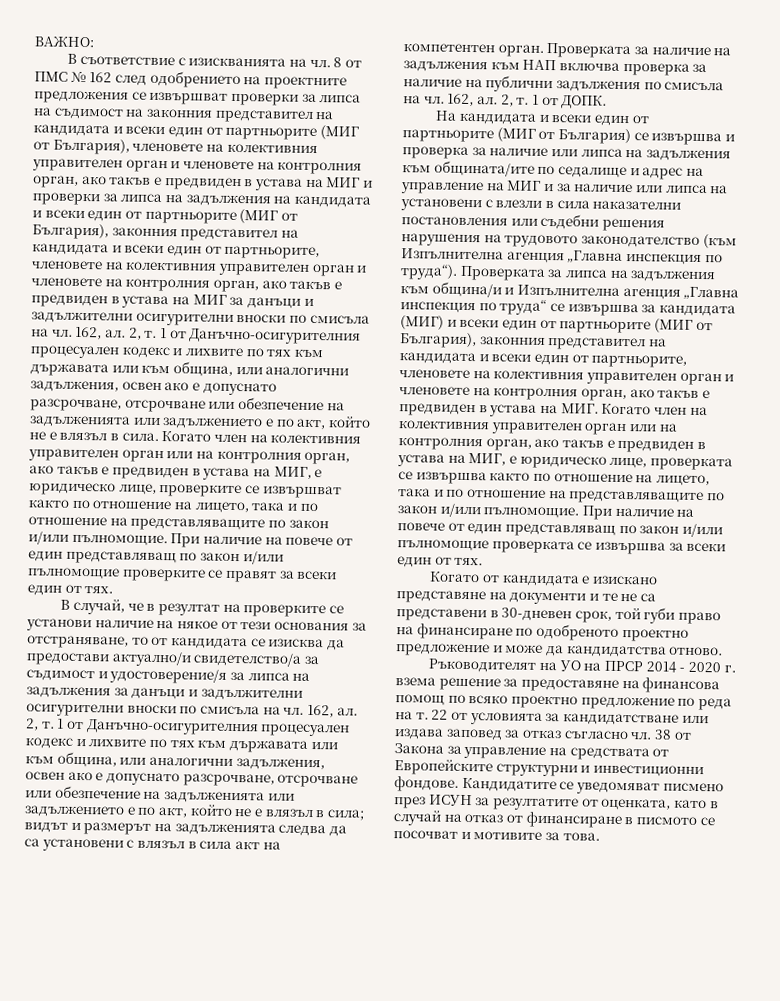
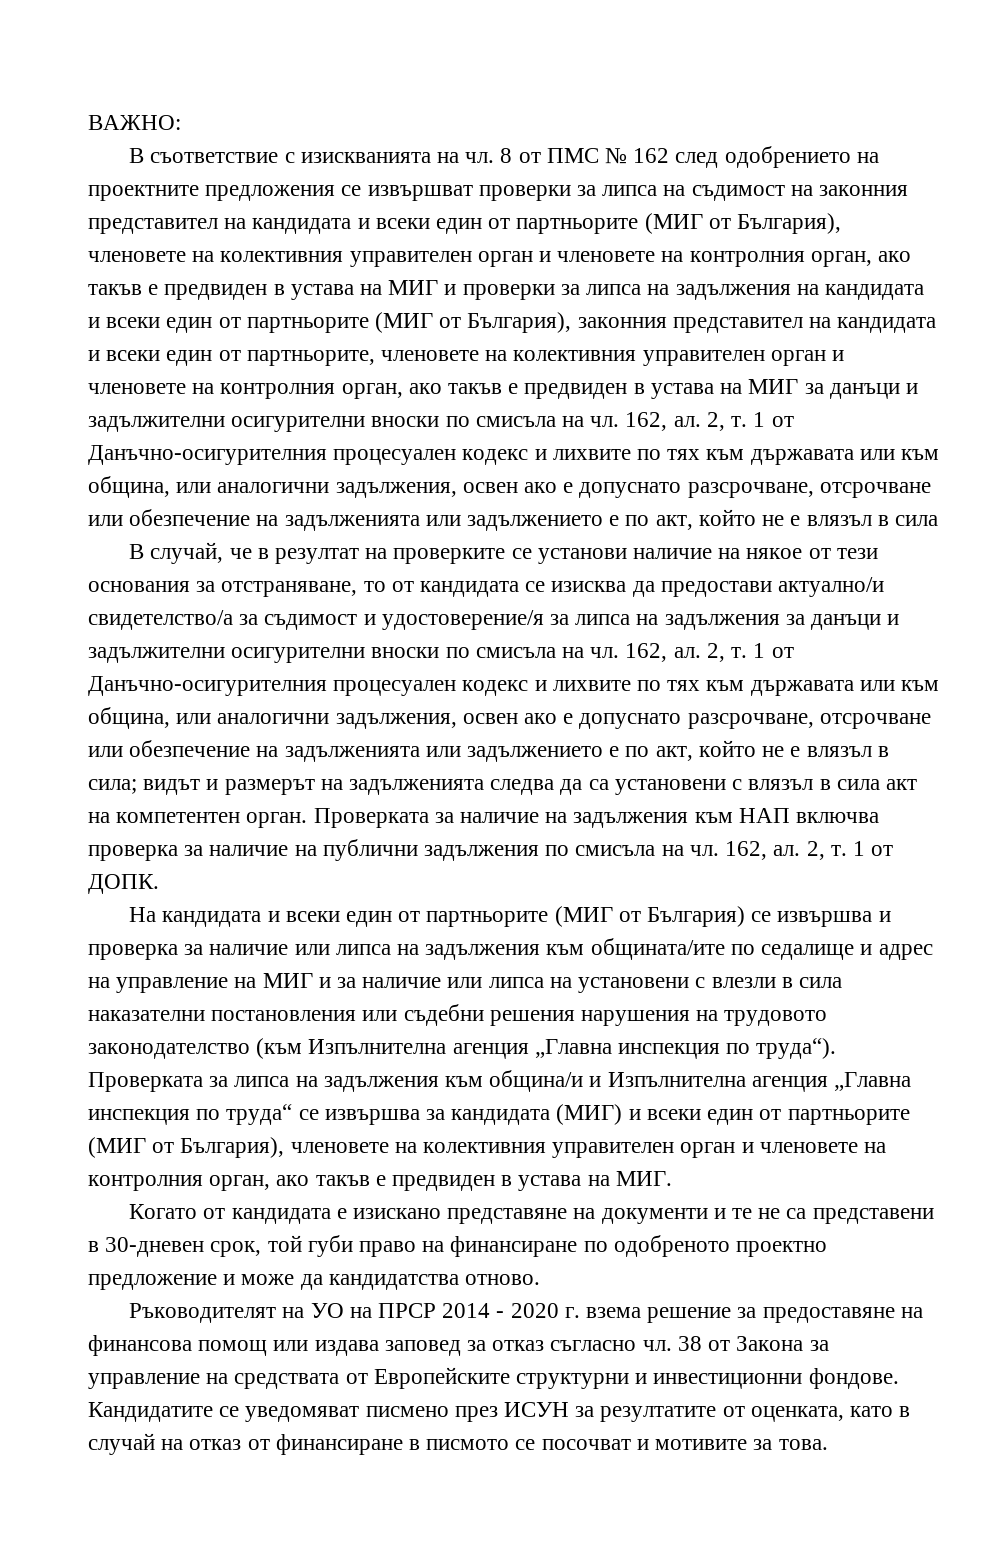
[121,431,362,444] [28,448,351,465] [29,465,323,481] [29,482,342,499] [28,499,318,514] [28,516,329,532] [28,531,353,548] [28,550,284,565] [27,567,338,583] [27,584,114,596] сила. Когато член на колективния управителен орган или на контролния орган, ако такъв е предвиден в устава на МИГ, е юридическо лице, проверките се извършват както по отношение на лицето, така и по отношение на представляващите по закон и/или пълномощие. При наличие на повече от един представляващ по закон и/или пълномощие проверките се правят за всеки един от тях. -> [894,515,938,526] сила
[479,336,667,351] [399,352,688,368] законния представител на кандидата и всеки един от партньорите, -> (285, 1147) none
[601,403,708,416] [398,420,678,436] [398,437,706,453] [397,453,733,471] [398,471,710,487] [398,488,725,505] [397,503,695,520] [397,522,723,538] [397,539,727,555] [397,556,484,568] Когато член на колективния управителен орган или на контролния орган, ако такъв е предвиден в устава на МИГ, е юридическо лице, проверката се извършва както по отношение на лицето, така и по отношение на представляващите по закон и/или пълномощие. При наличие на повече от един представляващ по закон и/или пълномощие проверката се извършва за всеки един от тях. -> (672, 1178) none
[447,694,732,711] [395,709,679,726] по всяко проектно предложение по реда на т. 22 от условията за кандидатстване -> (268, 1348) none

